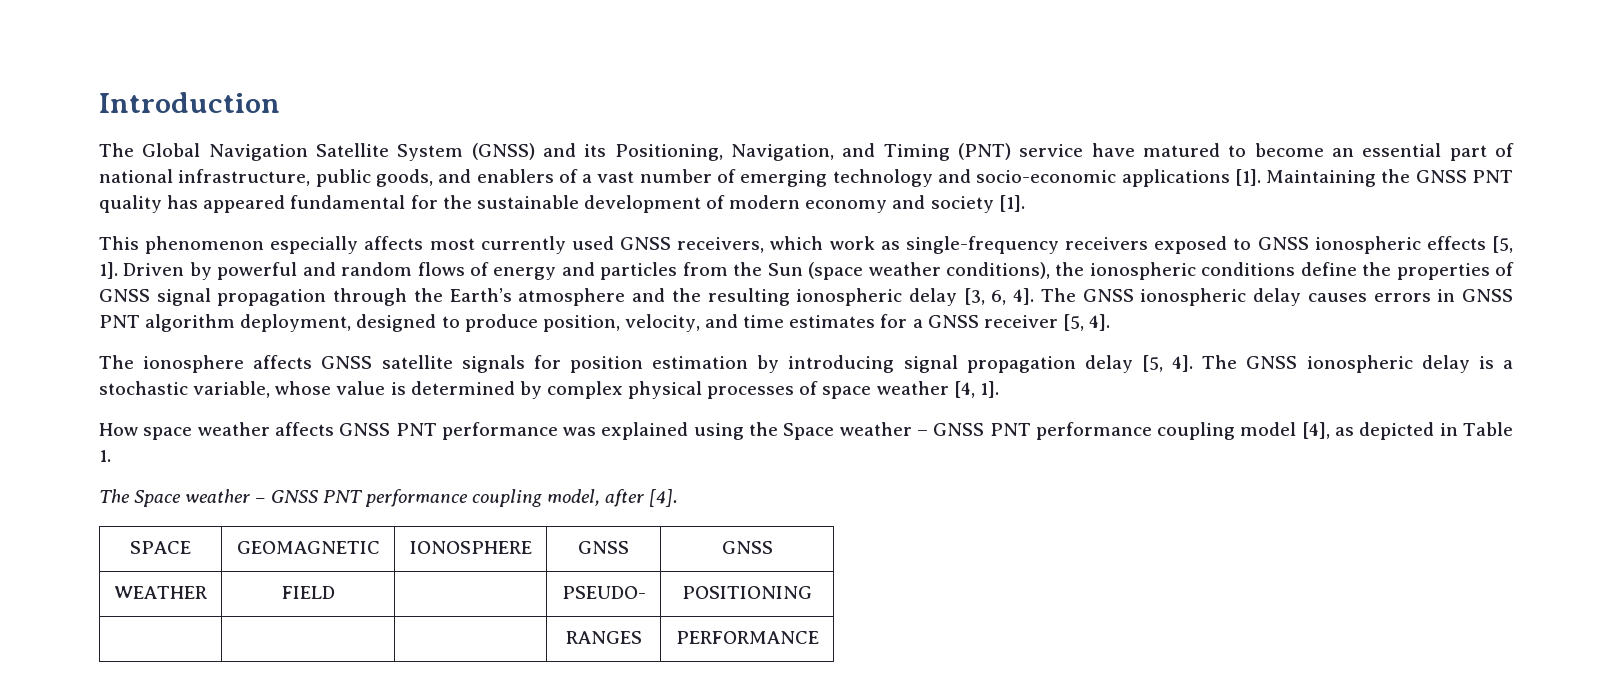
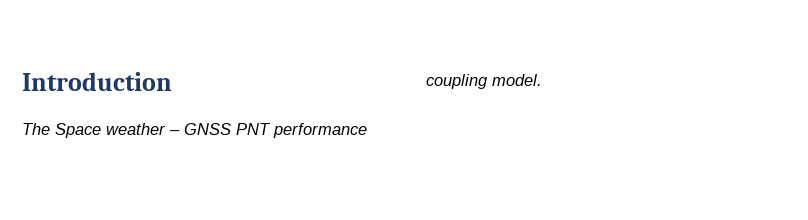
[99,143,1514,161] [99,169,1513,187] [99,195,1025,213] [99,236,1513,254] [99,262,1515,280] [99,288,1514,306] [99,314,1111,332] [99,355,1513,373] [99,381,999,399] [99,422,1514,440] [99,450,111,462] // The Global Navigation Satellite System (GNSS) and its Positioning, Navigation, and Timing (PNT) service have matured to become an essential part of national infrastructure, public goods, and enablers of a vast number of emerging technology and socio-economic applications [1]. Maintaining the GNSS PNT quality has appeared fundamental for the sustainable development of modern economy and society [1]. // This phenomenon especially affects most currently used GNSS receivers, which work as single-frequency receivers exposed to GNSS ionospheric effects [5, 1]. Driven by powerful and random flows of energy and particles from the Sun (space weather conditions), the ionospheric conditions define the properties of GNSS signal propagation through the Earth’s atmosphere and the resulting ionospheric delay [3, 6, 4]. The GNSS ionospheric delay causes errors in GNSS PNT algorithm deployment, designed to produce position, velocity, and time estimates for a GNSS receiver [5, 4]. // The ionosphere affects GNSS satellite signals for position estimation by introducing signal propagation delay [5, 4]. The GNSS ionospheric delay is a stochastic variable, whose value is determined by complex physical processes of space weather [4, 1]. // How space weather affects GNSS PNT performance was explained using the Space weather – GNSS PNT performance coupling model [4], as depicted in Table 1. -> (172, 81) none
[547,489,679,507] [130,541,192,554] [236,541,380,554] [409,541,532,554] [578,541,629,554] [721,541,773,554] [114,586,208,599] [281,586,335,599] [561,586,646,599] [682,586,813,599] [565,631,642,644] [675,631,819,644] model, after [4]. // SPACE | GEOMAGNETIC | IONOSPHERE | GNSS | GNSS // WEATHER | FIELD | | PSEUDO- | POSITIONING // | | | RANGES | PERFORMANCE -> [492,74,542,86] model.

